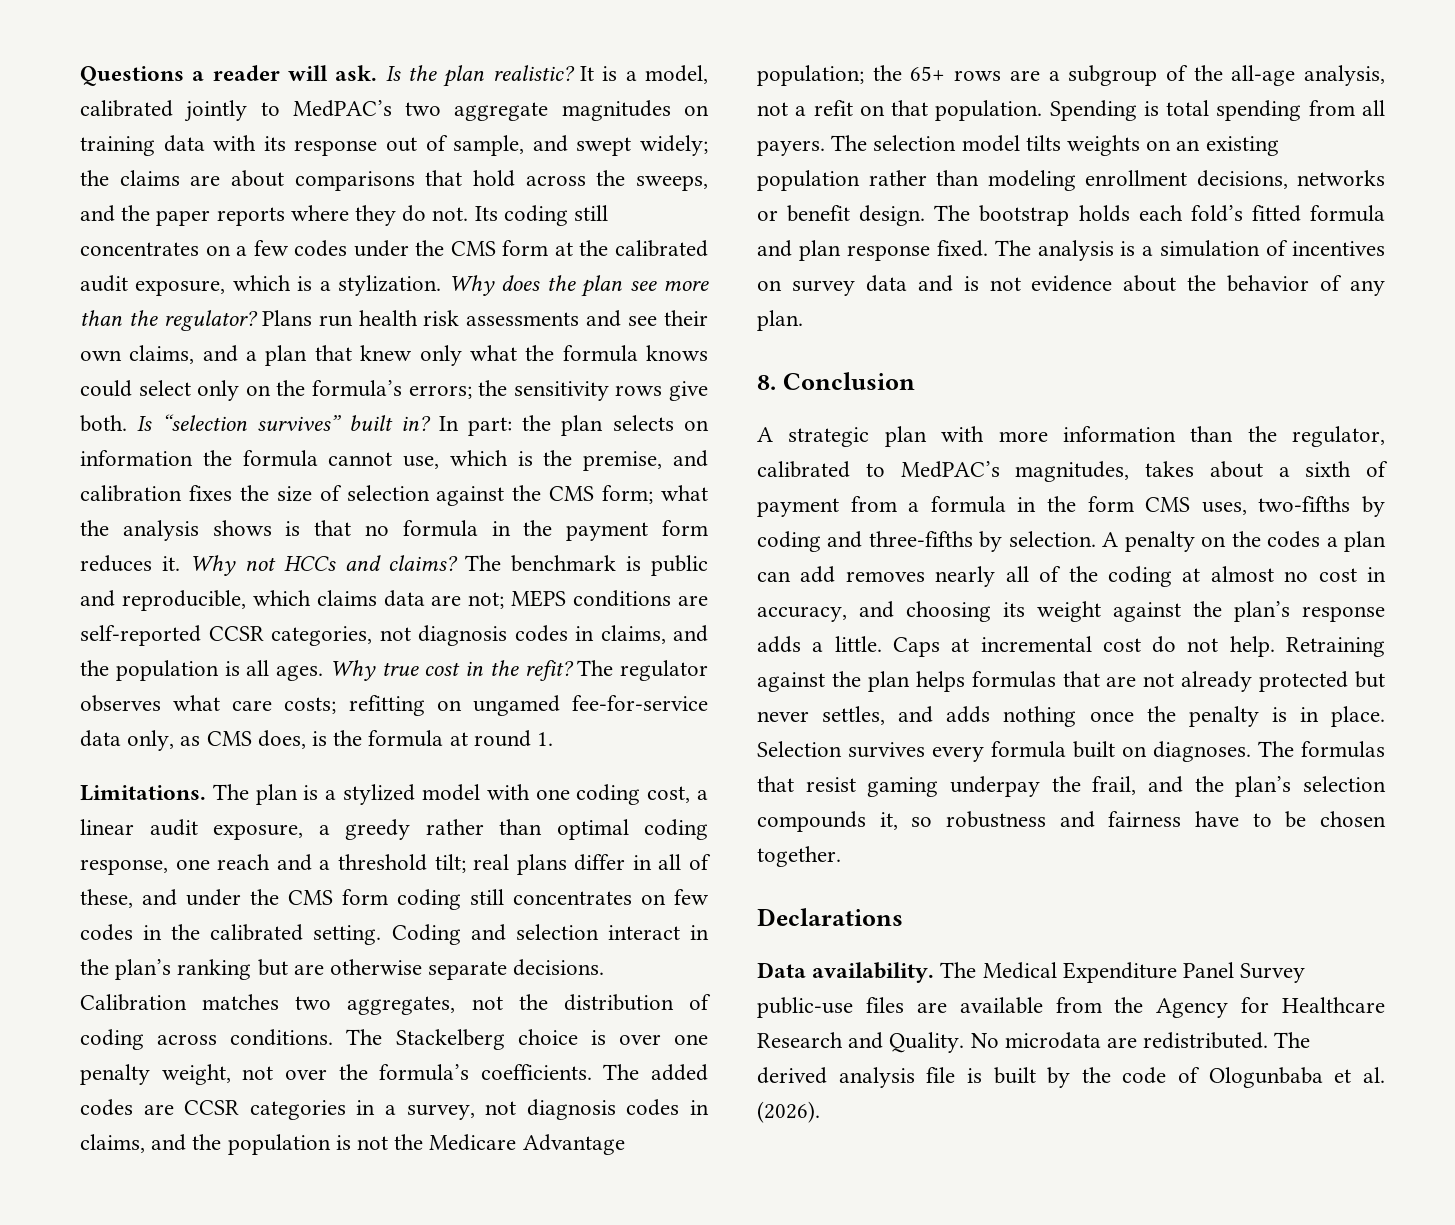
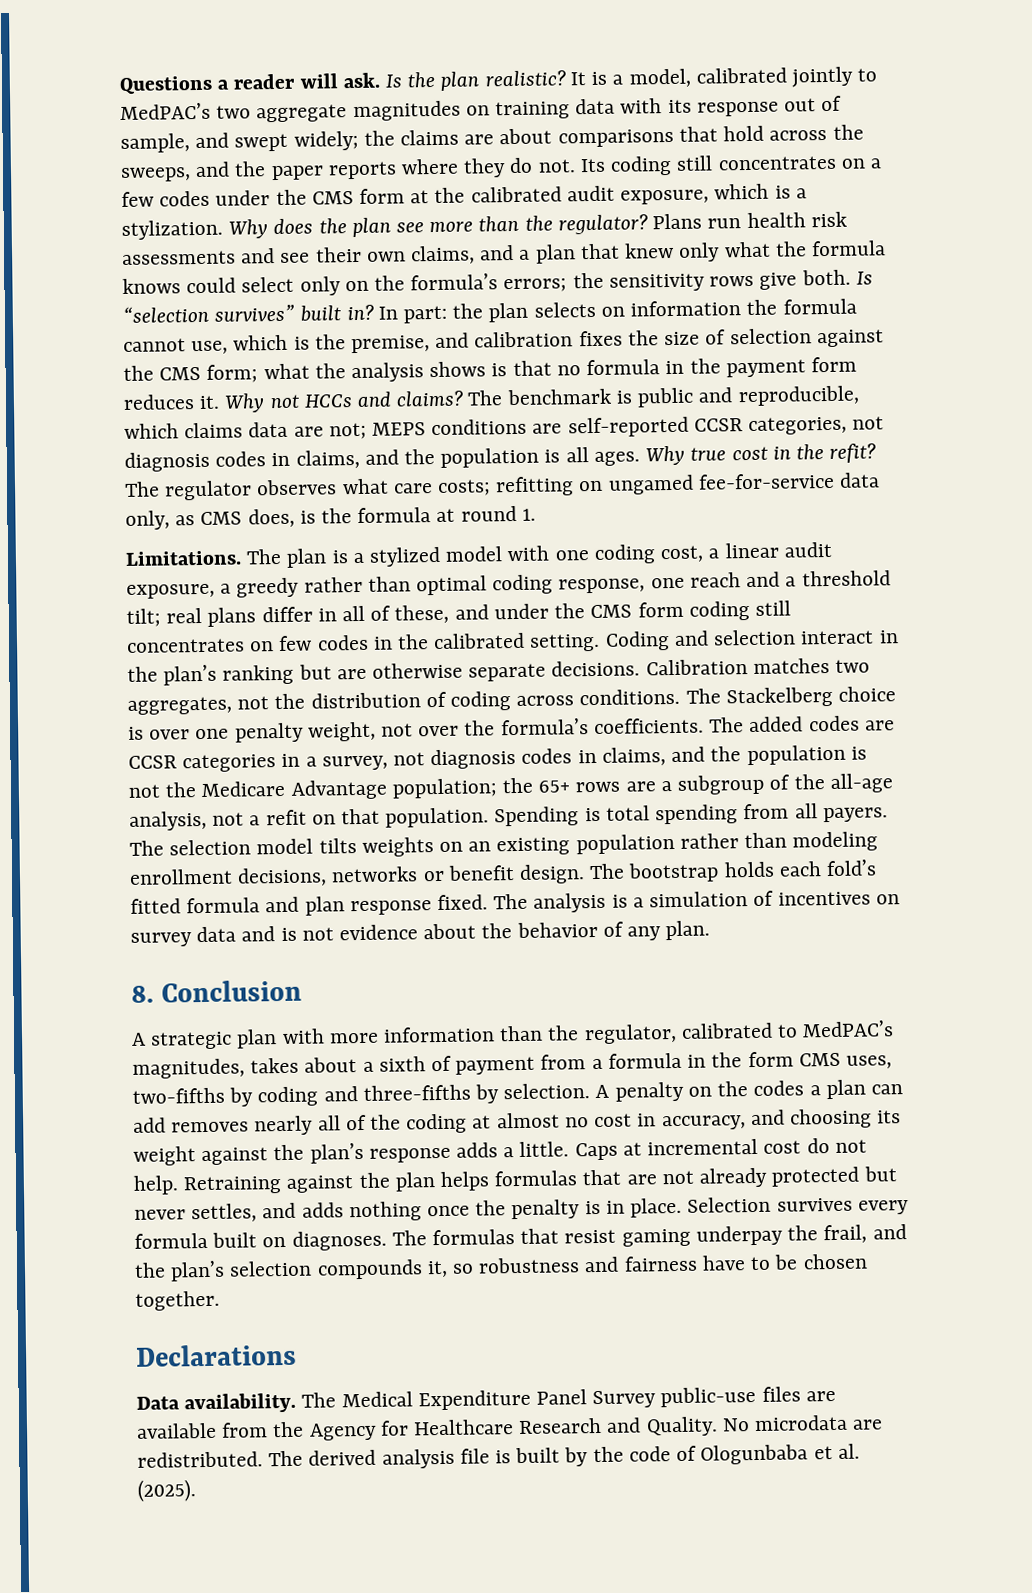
[757,1101,820,1123] (2026). -> [137,1479,196,1502] (2025).

